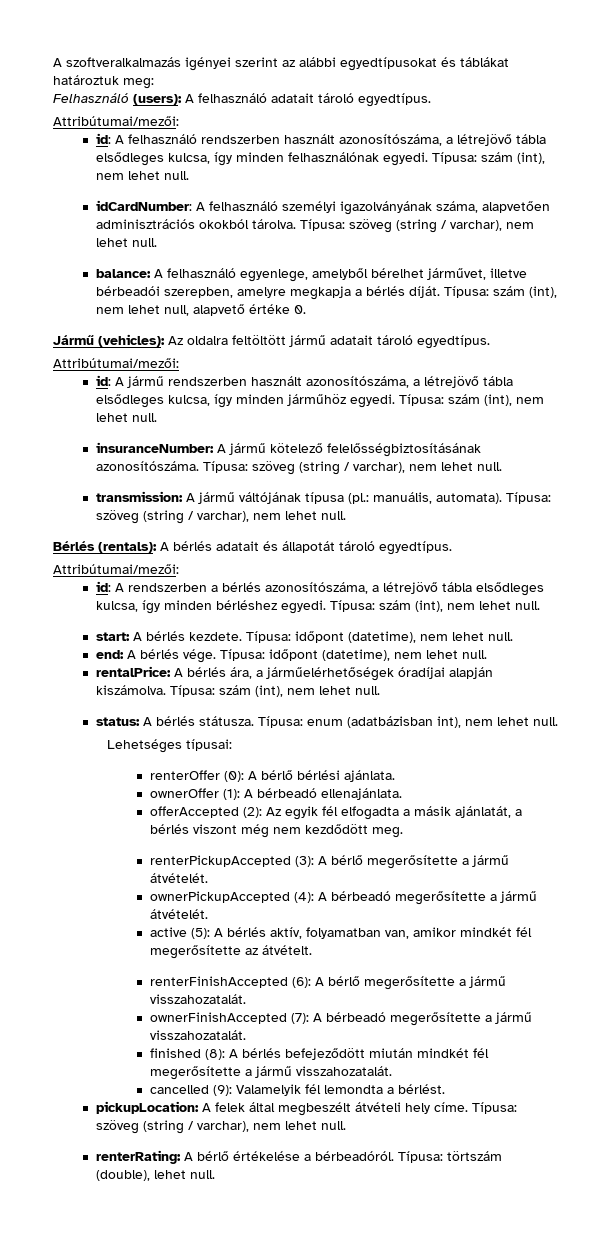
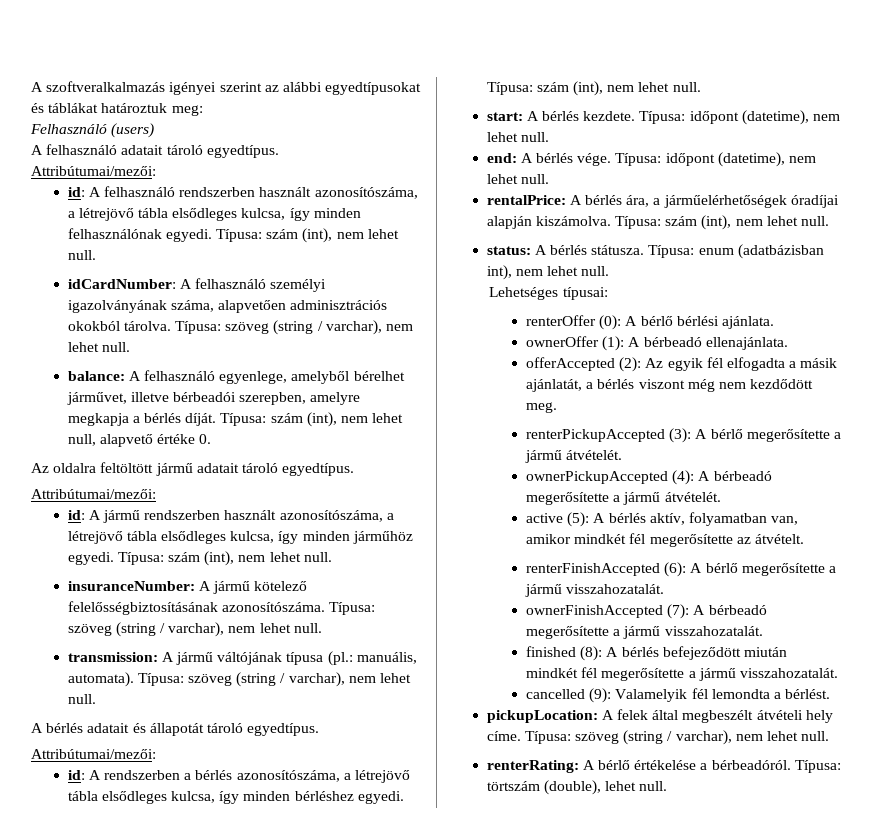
[133,94,182,105] (users): -> [111,123,155,138] (users) //
[53,334,165,347] Jármű (vehicles): -> (212, 439) none
[53,541,157,553] Bérlés (rentals): -> (96, 699) none

